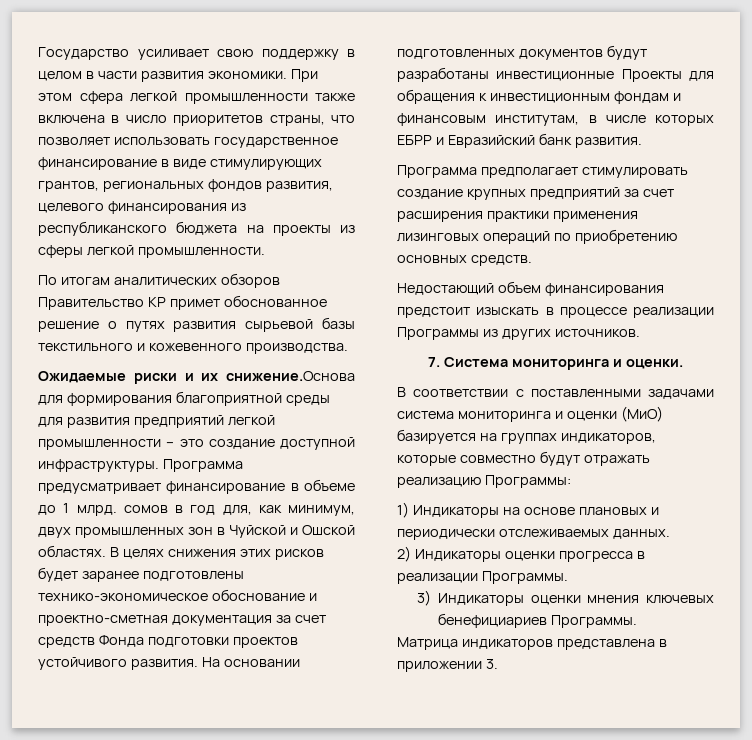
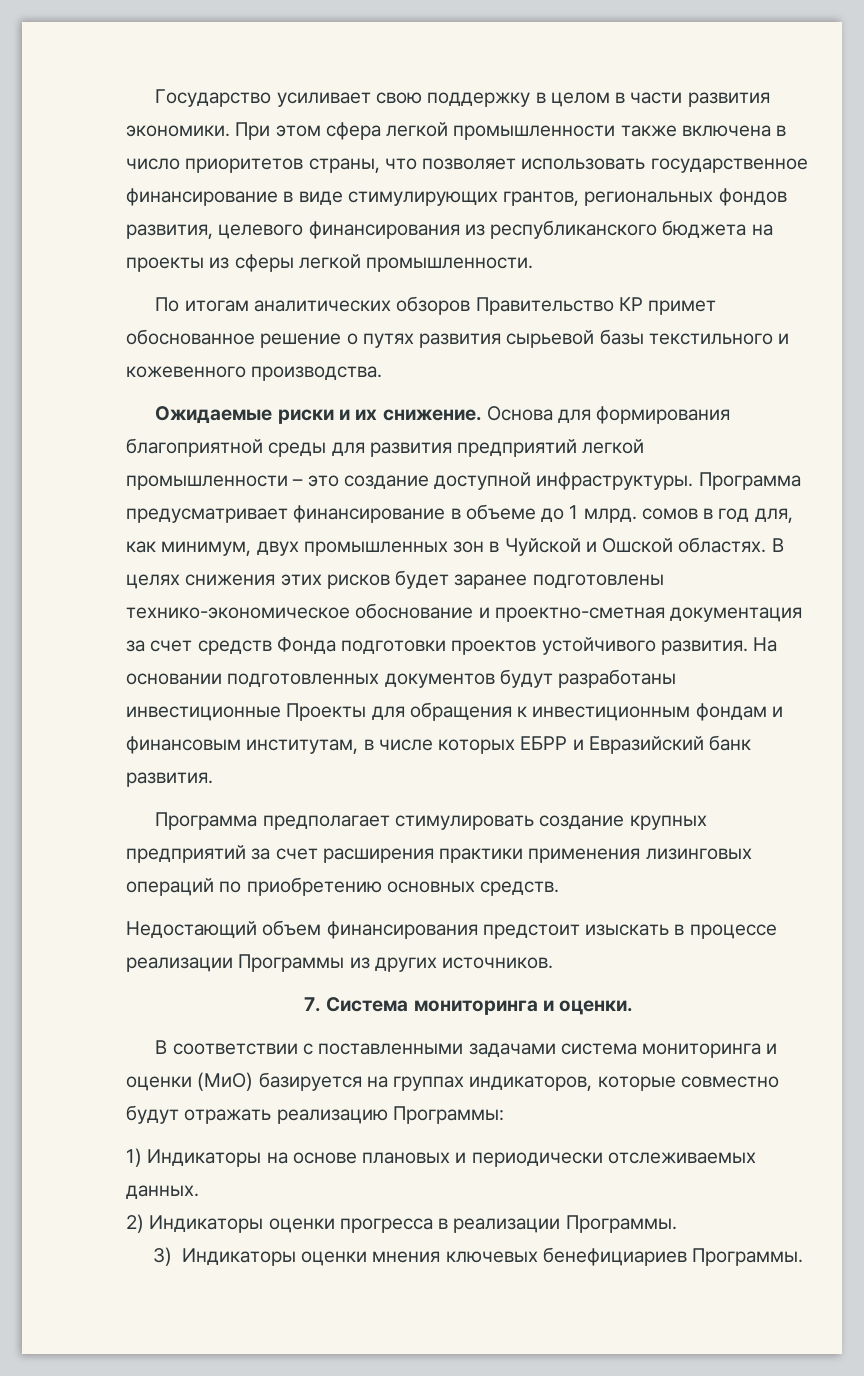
[226,371,355,381] снижение.Основа -> [382,406,553,421] снижение. Основа
[397,637,667,650] [397,659,498,672] // Матрица индикаторов представлена в приложении 3. -> (804, 1257) none

